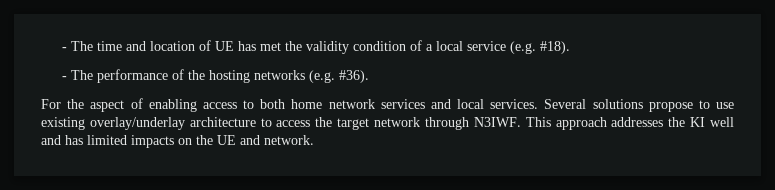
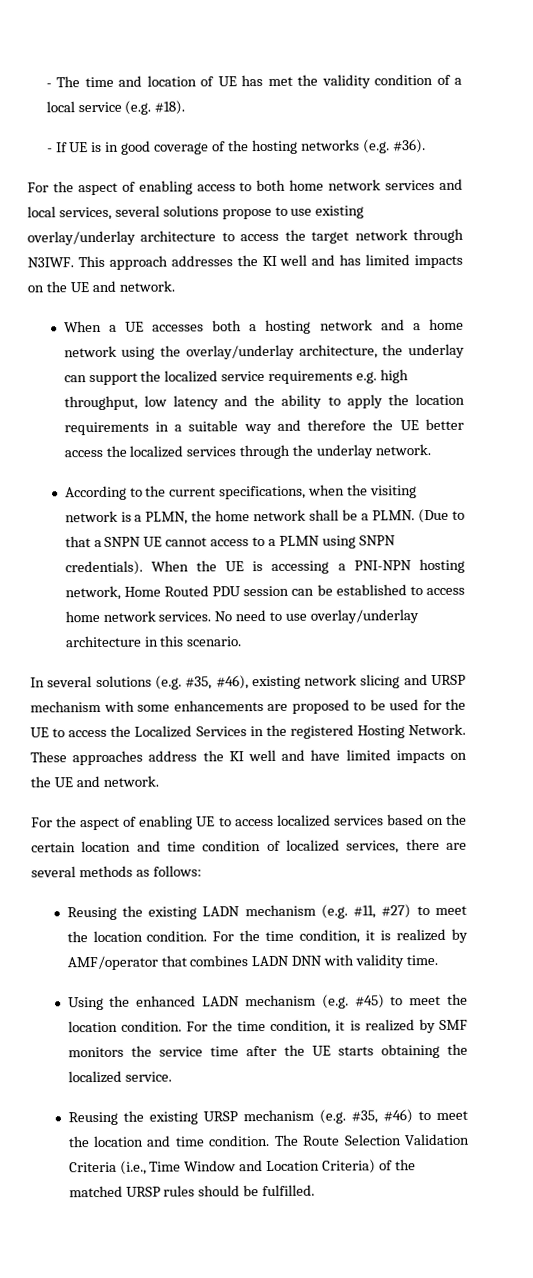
[70,69,168,83] The performance -> [55,140,210,155] If UE is in good coverage
[490,99,587,109] services. Several -> [58,205,160,221] services, several
(314, 140) none -> [63,318,465,335] [63,343,465,360] [63,369,409,386] [63,393,465,411] [63,418,464,436] [63,444,431,460] [64,484,417,501] [64,508,465,525] [64,535,396,549] [64,558,466,576] [64,584,465,601] [64,609,419,624] [64,635,243,648] [30,674,467,690] [30,698,466,714] [30,723,467,739] [30,749,467,766] [30,775,159,788] [31,813,467,831] [31,838,467,854] [31,865,202,878] [66,904,467,921] [66,928,469,944] [66,954,438,971] [67,993,469,1011] [67,1019,469,1034] [67,1043,468,1059] [67,1070,172,1084] [67,1109,468,1126] [67,1133,471,1148] [68,1159,416,1175] [68,1184,316,1198] // When a UE accesses both a hosting network and a home network using the overlay/underlay architecture, the underlay can support the localized service requirements e.g. high throughput, low latency and the ability to apply the location requirements in a suitable way and therefore the UE better access the localized services through the underlay network. // According to the current specifications, when the visiting network is a PLMN, the home network shall be a PLMN. (Due to that a SNPN UE cannot access to a PLMN using SNPN credentials). When the UE is accessing a PNI-NPN hosting network, Home Routed PDU session can be established to access home network services. No need to use overlay/underlay architecture in this scenario. // In several solutions (e.g. #35, #46), existing network slicing and URSP mechanism with some enhancements are proposed to be used for the UE to access the Localized Services in the registered Hosting Network. These approaches address the KI well and have limited impacts on the UE and network. // For the aspect of enabling UE to access localized services based on the certain location and time condition of localized services, there are several methods as follows: // Reusing the existing LADN mechanism (e.g. #11, #27) to meet the location condition. For the time condition, it is realized by AMF/operator that combines LADN DNN with validity time. // Using the enhanced LADN mechanism (e.g. #45) to meet the location condition. For the time condition, it is realized by SMF monitors the service time after the UE starts obtaining the localized service. // Reusing the existing URSP mechanism (e.g. #35, #46) to meet the location and time condition. The Route Selection Validation Criteria (i.e., Time Window and Location Criteria) of the matched URSP rules should be fulfilled.

